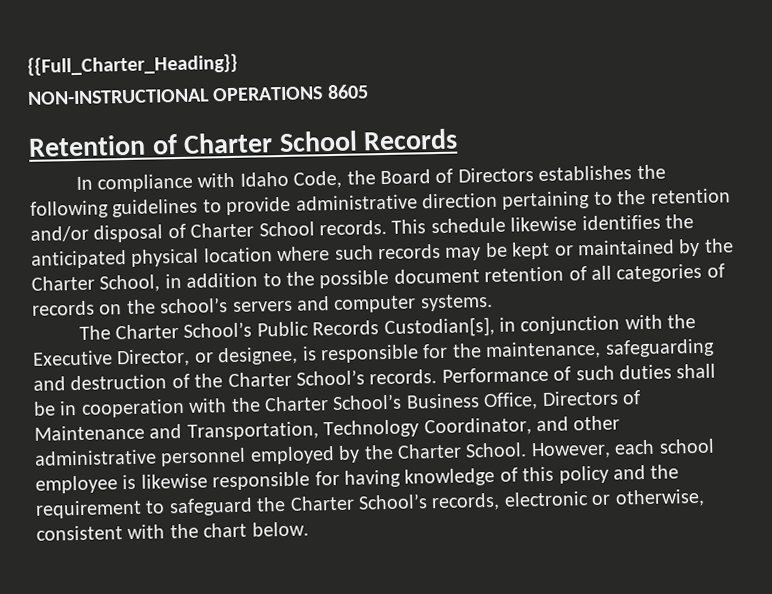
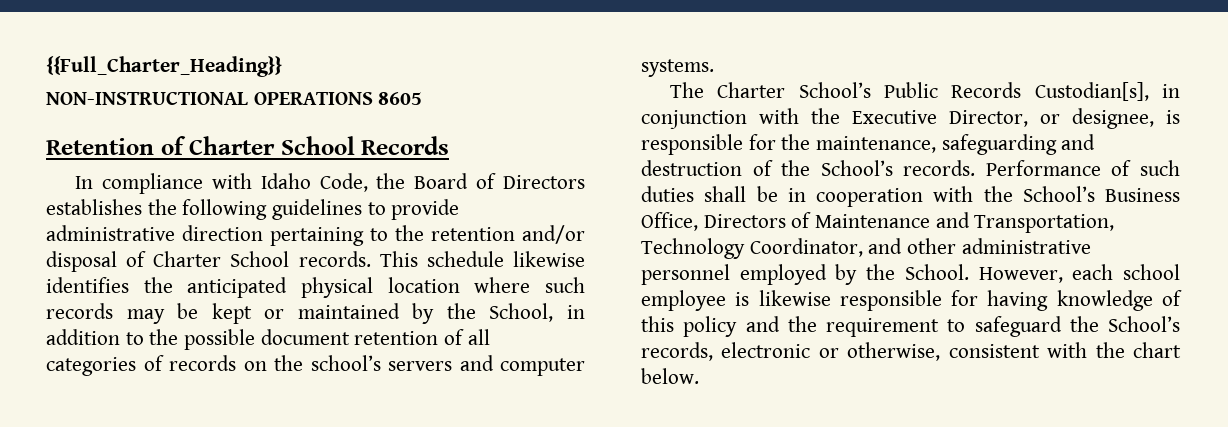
[31,275,95,291] Charter -> (476, 311) none
[227,371,292,388] Charter -> (811, 168) none
[264,396,329,412] Charter -> (1013, 194) none
[396,443,462,459] Charter -> (896, 272) none
[289,495,355,511] Charter -> (1099, 324) none

